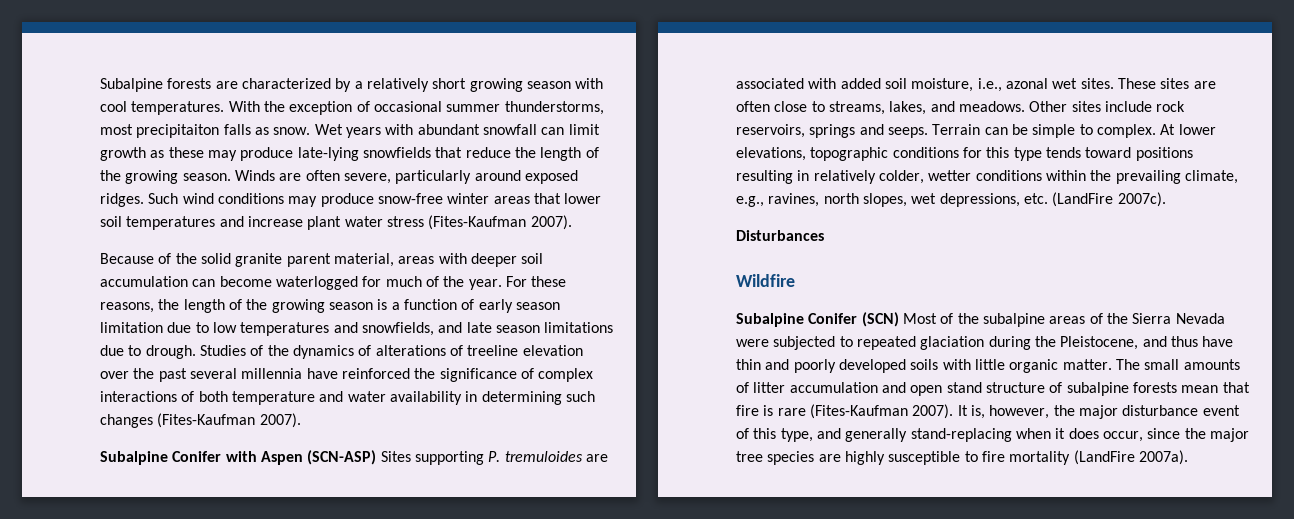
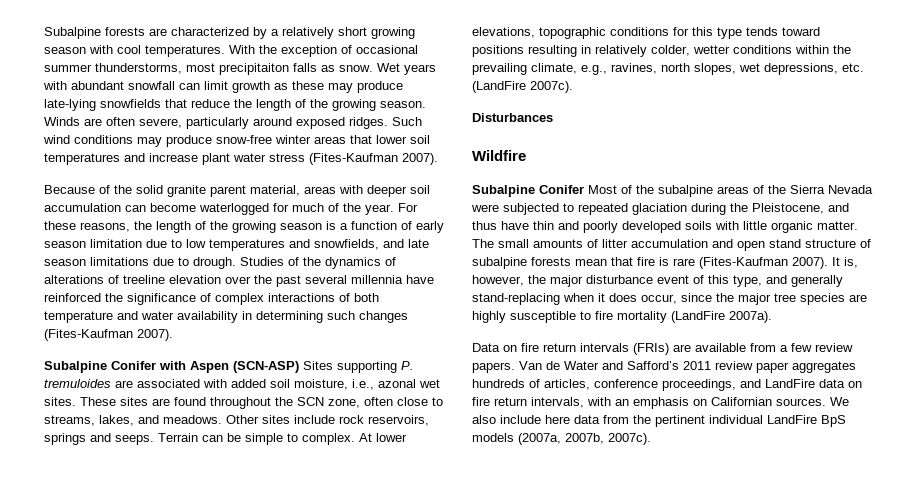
(1216, 85) none -> [174,397,360,409] found throughout the SCN zone,
[861,312,899,327] (SCN) -> (584, 189) none
(1188, 457) none -> [472,343,853,355] [472,361,856,373] [472,379,862,391] [472,397,849,409] [472,415,846,427] [472,433,651,445] // Data on fire return intervals (FRIs) are available from a few review papers. Van de Water and Safford’s 2011 review paper aggregates hundreds of articles, conference proceedings, and LandFire data on fire return intervals, with an emphasis on Californian sources. We also include here data from the pertinent individual LandFire BpS models (2007a, 2007b, 2007c).

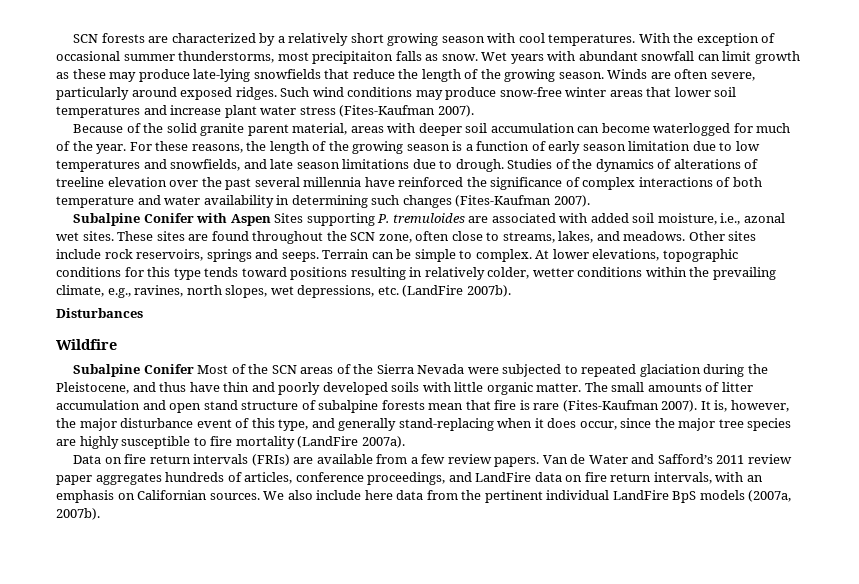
[44,27,101,39] Subalpine -> [73,34,99,43] SCN
[233,361,299,373] (SCN-ASP) -> (271, 220) none
[530,81,573,93] 2007c). -> [466,285,511,297] 2007b).
[658,185,713,197] subalpine -> [271,365,297,374] SCN
[565,433,651,445] 2007b, 2007c). -> [56,508,100,520] 2007b).

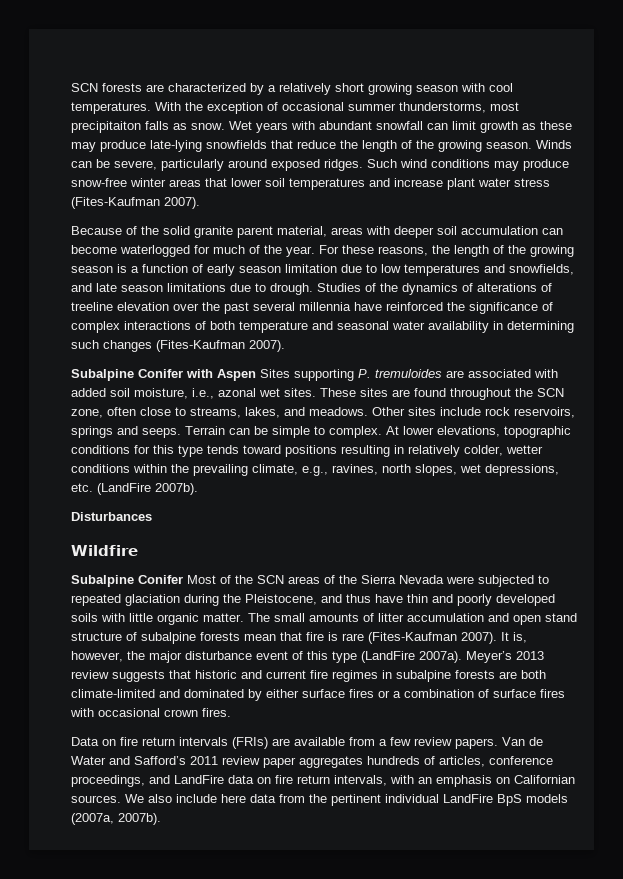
[650,69,709,79] are often -> [71,159,110,168] can be
(161, 200) none -> [337,321,389,330] seasonal
[278,418,792,431] [56,436,405,449] type, and generally stand-replacing when it does occur, since the major tree species are highly susceptible to fire mortality (LandFire 2007a). -> [332,651,544,663] [71,670,546,682] [71,689,565,701] [70,708,231,717] type (LandFire 2007a). Meyer’s 2013 review suggests that historic and current fire regimes in subalpine forests are both climate-limited and dominated by either surface fires or a combination of surface fires with occasional crown fires.

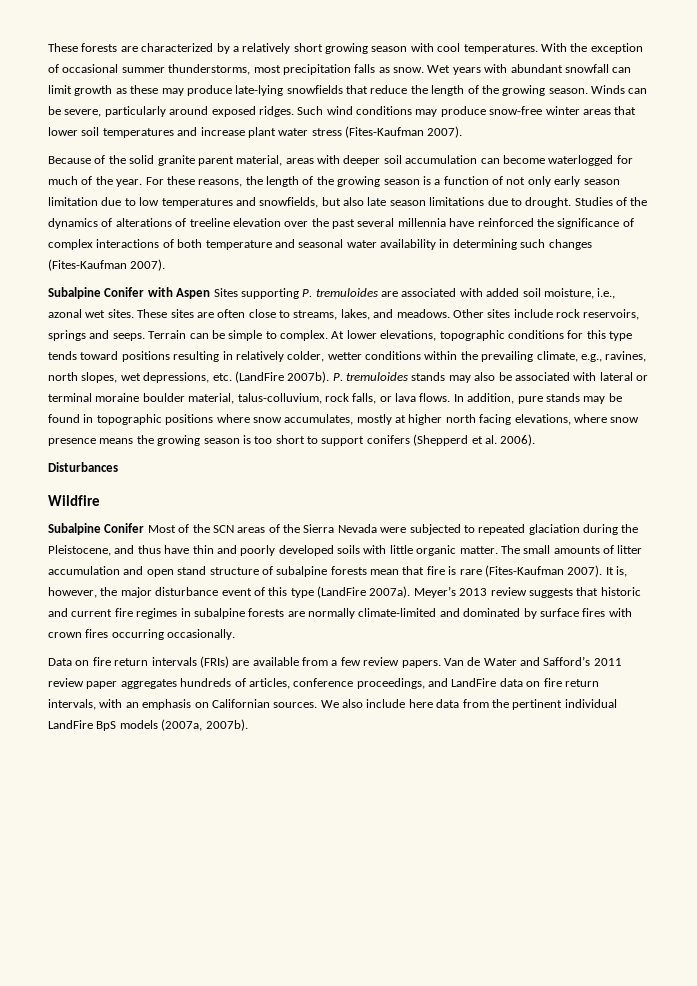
[71,83,98,92] SCN -> [48,43,78,52] These
[71,121,141,133] precipitaiton -> [282,64,351,75] precipitation
(203, 268) none -> [506,176,551,187] not only
[71,283,92,292] and -> [321,197,364,206] but also
[270,283,313,295] drough. -> [525,197,572,208] drought.
[414,388,564,400] [71,409,103,418] found throughout the SCN zone, -> (214, 315) none
(198, 489) none -> [332,372,648,383] [48,393,622,404] [48,414,640,425] [48,434,536,446] P. tremuloides stands may also be associated with lateral or terminal moraine boulder material, talus-colluvium, rock falls, or lava flows. In addition, pure stands may be found in topographic positions where snow accumulates, mostly at higher north facing elevations, where snow presence means the growing season is too short to support conifers (Shepperd et al. 2006).
[521,670,546,679] both -> [308,608,355,619] normally
[266,689,565,698] [70,708,231,717] either surface fires or a combination of surface fires with occasional crown fires. -> [539,608,632,617] [48,629,236,640] surface fires with crown fires occurring occasionally.

